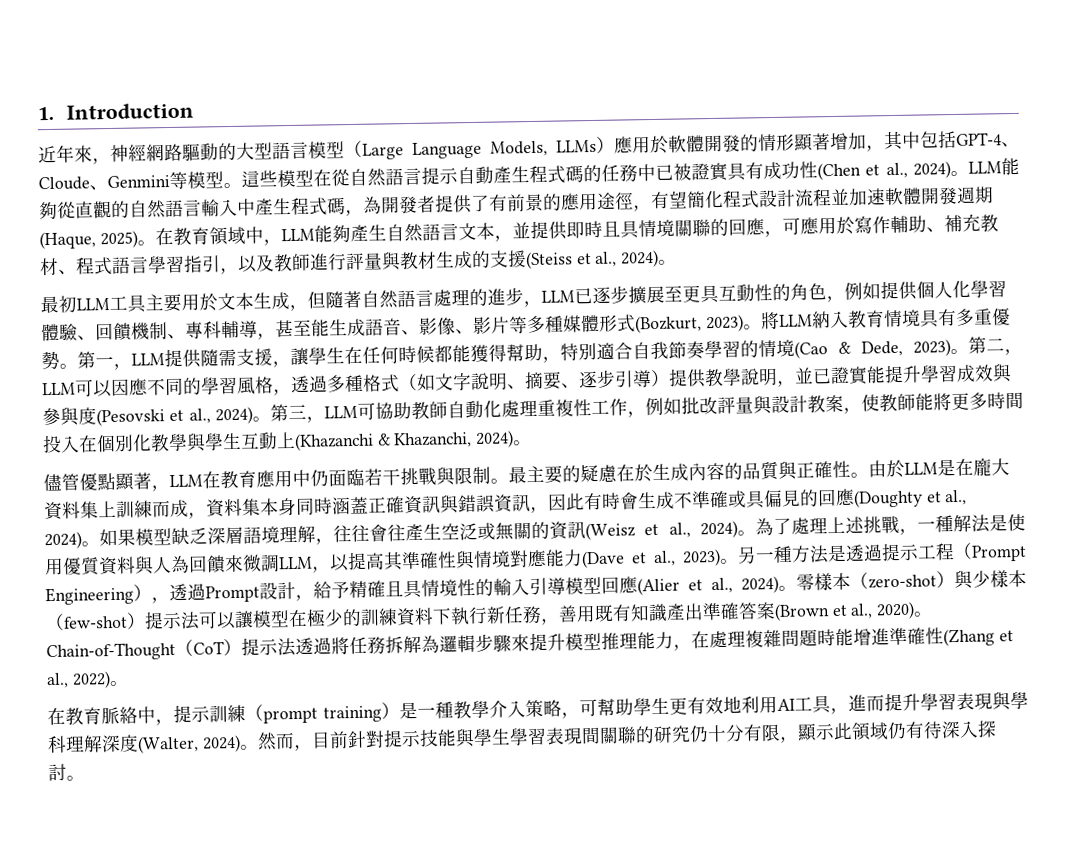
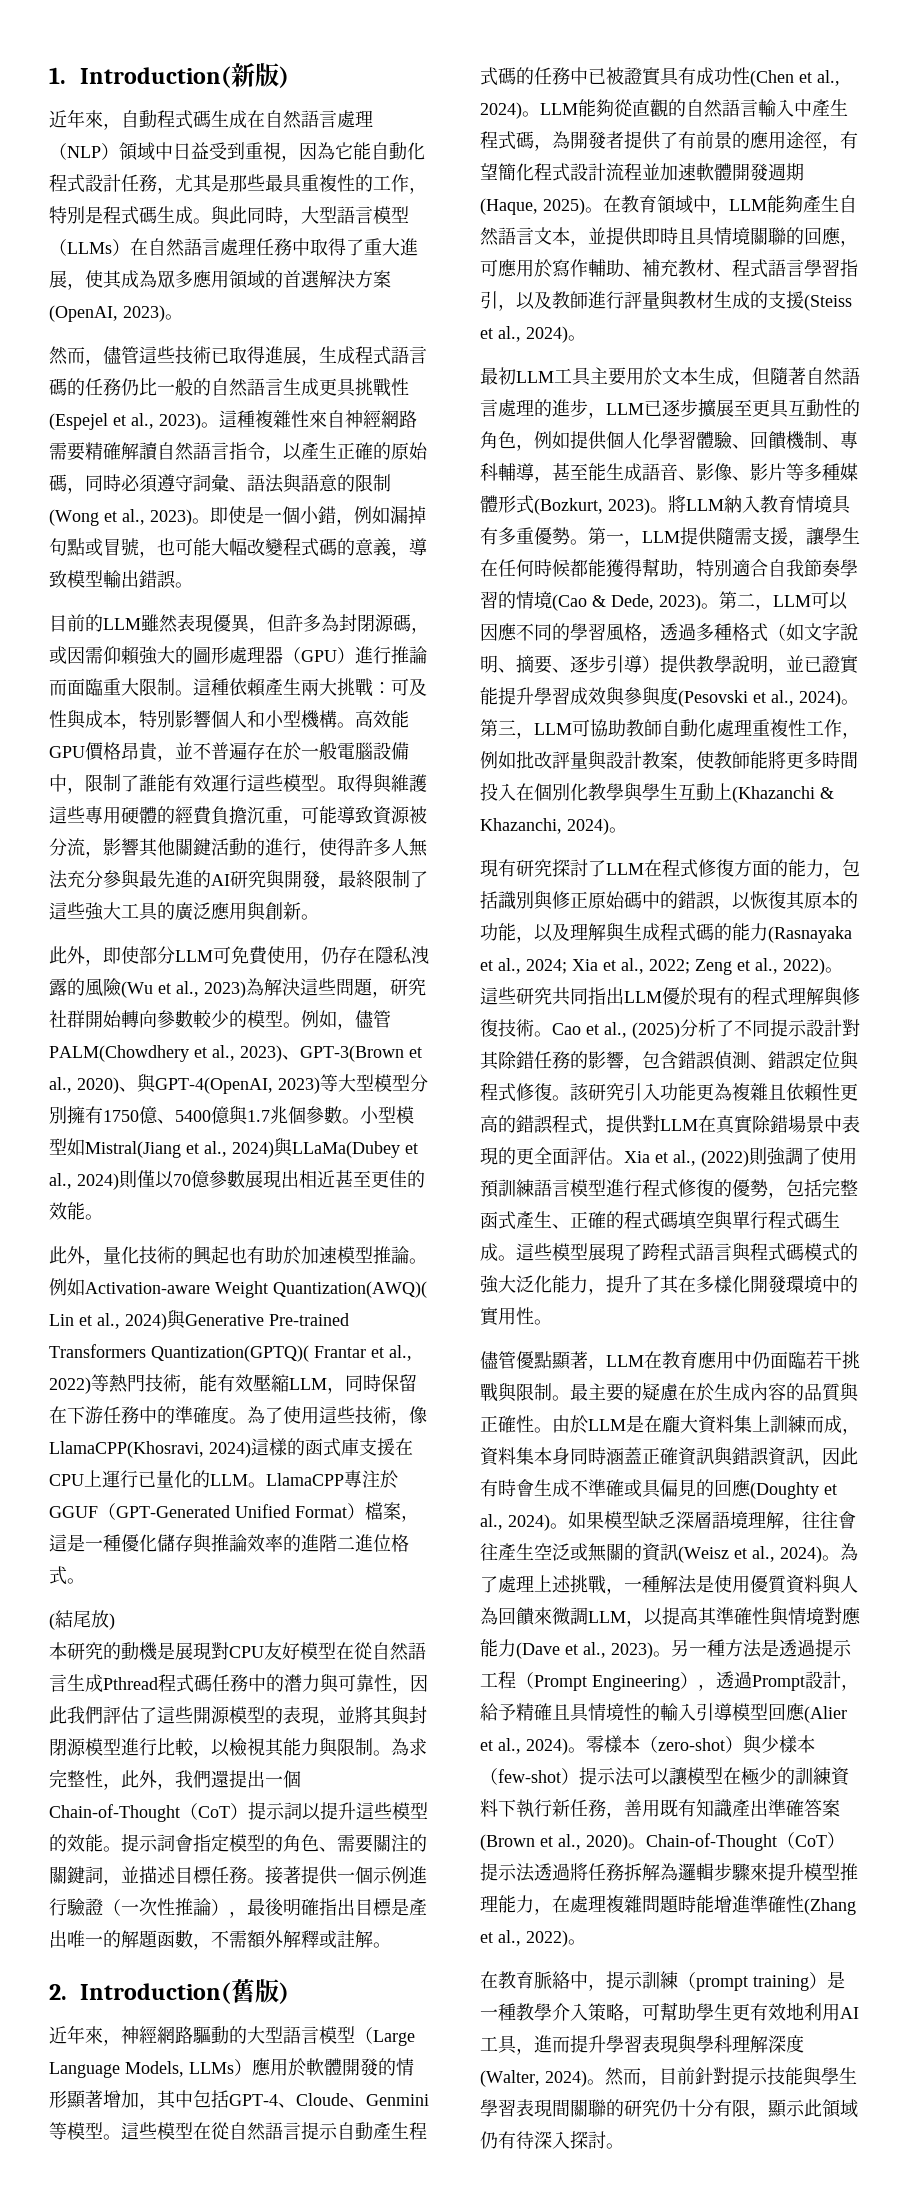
[65,102,194,120] Introduction -> [79,63,289,88] [49,109,373,130] [49,142,425,162] [49,174,427,194] [49,205,409,226] [49,238,418,257] [49,270,391,290] [49,305,183,322] [49,346,427,366] [49,378,409,397] [49,410,417,430] [49,442,428,462] [49,473,391,494] [49,506,426,526] [49,538,427,558] [49,570,193,589] [49,614,429,634] [49,646,427,665] [49,678,427,697] [49,709,409,730] [49,742,409,762] [49,773,427,794] [49,806,427,826] [49,838,428,858] [49,869,428,890] [49,901,319,921] [49,946,429,966] [49,978,426,998] [49,1010,391,1030] [49,1045,422,1062] [49,1073,428,1094] [49,1105,414,1125] [49,1137,418,1158] [49,1170,425,1190] [49,1202,103,1220] [49,1246,427,1266] [49,1278,427,1298] [49,1309,349,1330] [49,1344,412,1362] [49,1374,417,1394] [49,1406,427,1426] [49,1438,413,1458] [49,1470,398,1489] [49,1502,419,1522] [49,1533,409,1553] [49,1566,85,1585] [49,1610,115,1630] [49,1642,426,1661] [49,1673,428,1694] [49,1705,427,1726] [49,1737,427,1758] [49,1769,301,1790] [49,1802,428,1822] [49,1833,427,1853] [49,1866,427,1886] [49,1898,427,1918] [49,1930,391,1950] [49,1979,289,2004] Introduction(新版) // 近年來，自動程式碼生成在自然語言處理（NLP）領域中日益受到重視，因為它能自動化程式設計任務，尤其是那些最具重複性的工作，特別是程式碼生成。與此同時，大型語言模型（LLMs）在自然語言處理任務中取得了重大進展，使其成為眾多應用領域的首選解決方案(OpenAI, 2023)。 // 然而，儘管這些技術已取得進展，生成程式語言碼的任務仍比一般的自然語言生成更具挑戰性(Espejel et al., 2023)。這種複雜性來自神經網路需要精確解讀自然語言指令，以產生正確的原始碼，同時必須遵守詞彙、語法與語意的限制(Wong et al., 2023)。即使是一個小錯，例如漏掉句點或冒號，也可能大幅改變程式碼的意義，導致模型輸出錯誤。 // 目前的LLM雖然表現優異，但許多為封閉源碼，或因需仰賴強大的圖形處理器（GPU）進行推論而面臨重大限制。這種依賴產生兩大挑戰：可及性與成本，特別影響個人和小型機構。高效能GPU價格昂貴，並不普遍存在於一般電腦設備中，限制了誰能有效運行這些模型。取得與維護這些專用硬體的經費負擔沉重，可能導致資源被分流，影響其他關鍵活動的進行，使得許多人無法充分參與最先進的AI研究與開發，最終限制了這些強大工具的廣泛應用與創新。 // 此外，即使部分LLM可免費使用，仍存在隱私洩露的風險(Wu et al., 2023)為解決這些問題，研究社群開始轉向參數較少的模型。例如，儘管PALM(Chowdhery et al., 2023)、GPT-3(Brown et al., 2020)、與GPT-4(OpenAI, 2023)等大型模型分別擁有1750億、5400億與1.7兆個參數。小型模型如Mistral(Jiang et al., 2024)與LLaMa(Dubey et al., 2024)則僅以70億參數展現出相近甚至更佳的效能。 // 此外，量化技術的興起也有助於加速模型推論。例如Activation-aware Weight Quantization(AWQ)( Lin et al., 2024)與Generative Pre-trained Transformers Quantization(GPTQ)( Frantar et al., 2022)等熱門技術，能有效壓縮LLM，同時保留在下游任務中的準確度。為了使用這些技術，像LlamaCPP(Khosravi, 2024)這樣的函式庫支援在CPU上運行已量化的LLM。LlamaCPP專注於GGUF（GPT-Generated Unified Format）檔案，這是一種優化儲存與推論效率的進階二進位格式。 // (結尾放) // 本研究的動機是展現對CPU友好模型在從自然語言生成Pthread程式碼任務中的潛力與可靠性，因此我們評估了這些開源模型的表現，並將其與封閉源模型進行比較，以檢視其能力與限制。為求完整性，此外，我們還提出一個Chain-of-Thought（CoT）提示詞以提升這些模型的效能。提示詞會指定模型的角色、需要關注的關鍵詞，並描述目標任務。接著提供一個示例進行驗證（一次性推論），最後明確指出目標是產出唯一的解題函數，不需額外解釋或註解。 // 2. Introduction(舊版)
(533, 443) none -> [480,859,860,879] [480,890,858,911] [480,922,852,943] [480,958,843,975] [480,986,860,1006] [480,1019,860,1039] [480,1050,859,1071] [480,1083,858,1102] [480,1115,860,1135] [480,1147,857,1167] [480,1178,858,1199] [480,1210,840,1230] [480,1242,858,1262] [480,1275,858,1295] [480,1307,552,1326] // 現有研究探討了LLM在程式修復方面的能力，包括識別與修正原始碼中的錯誤，以恢復其原本的功能，以及理解與生成程式碼的能力(Rasnayaka et al., 2024; Xia et al., 2022; Zeng et al., 2022)。這些研究共同指出LLM優於現有的程式理解與修復技術。Cao et al., (2025)分析了不同提示設計對其除錯任務的影響，包含錯誤偵測、錯誤定位與程式修復。該研究引入功能更為複雜且依賴性更高的錯誤程式，提供對LLM在真實除錯場景中表現的更全面評估。Xia et al., (2022)則強調了使用預訓練語言模型進行程式修復的優勢，包括完整函式產生、正確的程式碼填空與單行程式碼生成。這些模型展現了跨程式語言與程式碼模式的強大泛化能力，提升了其在多樣化開發環境中的實用性。

